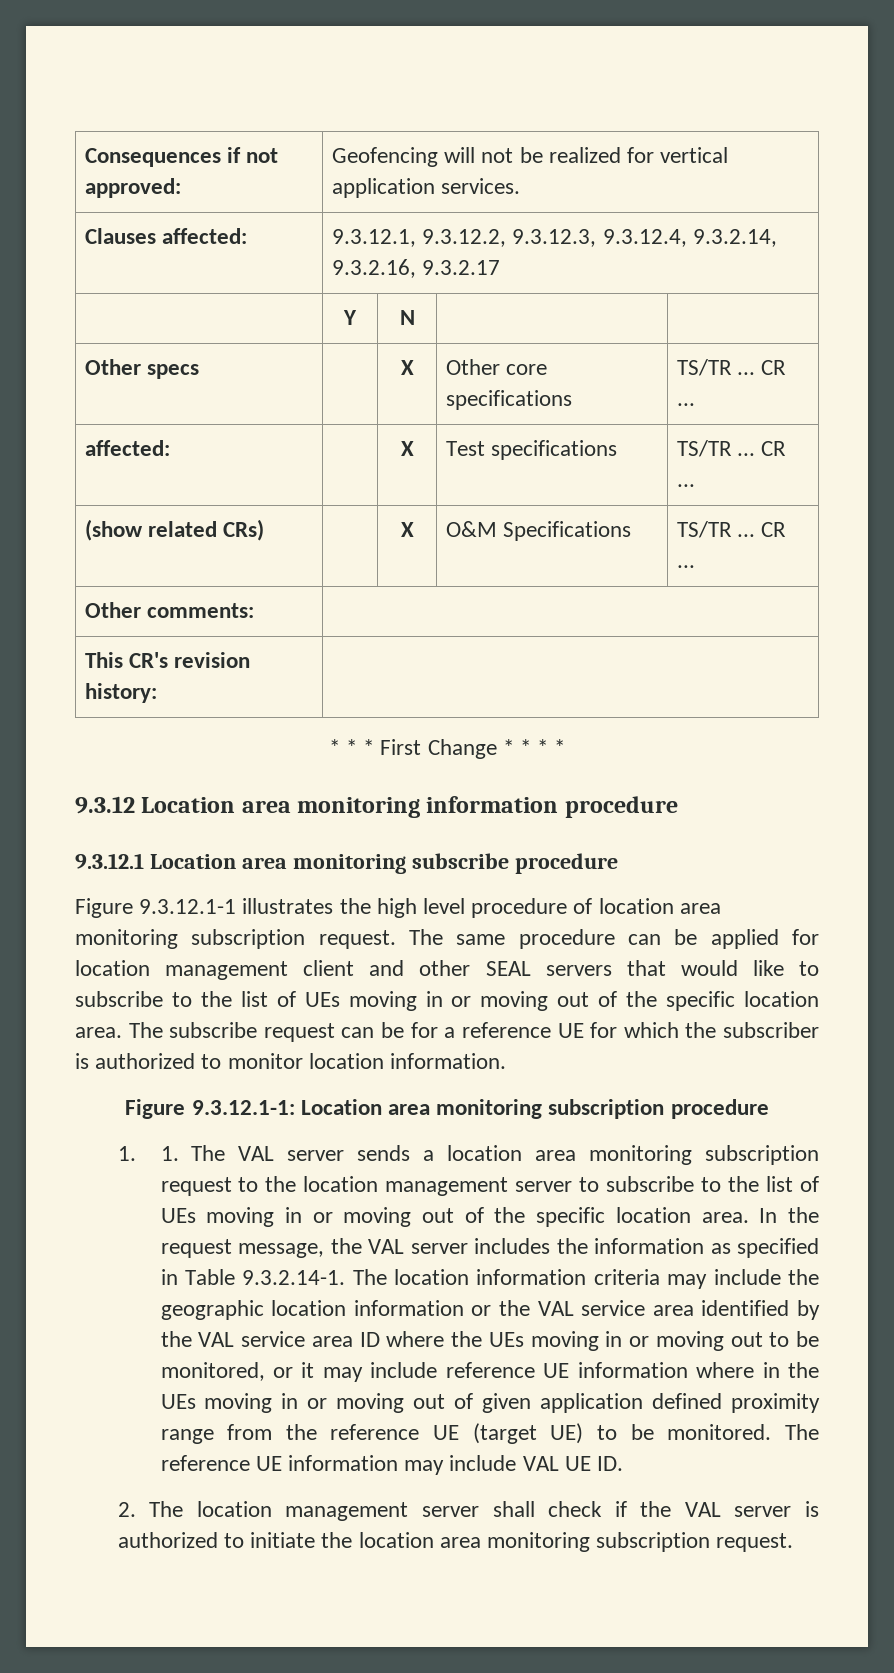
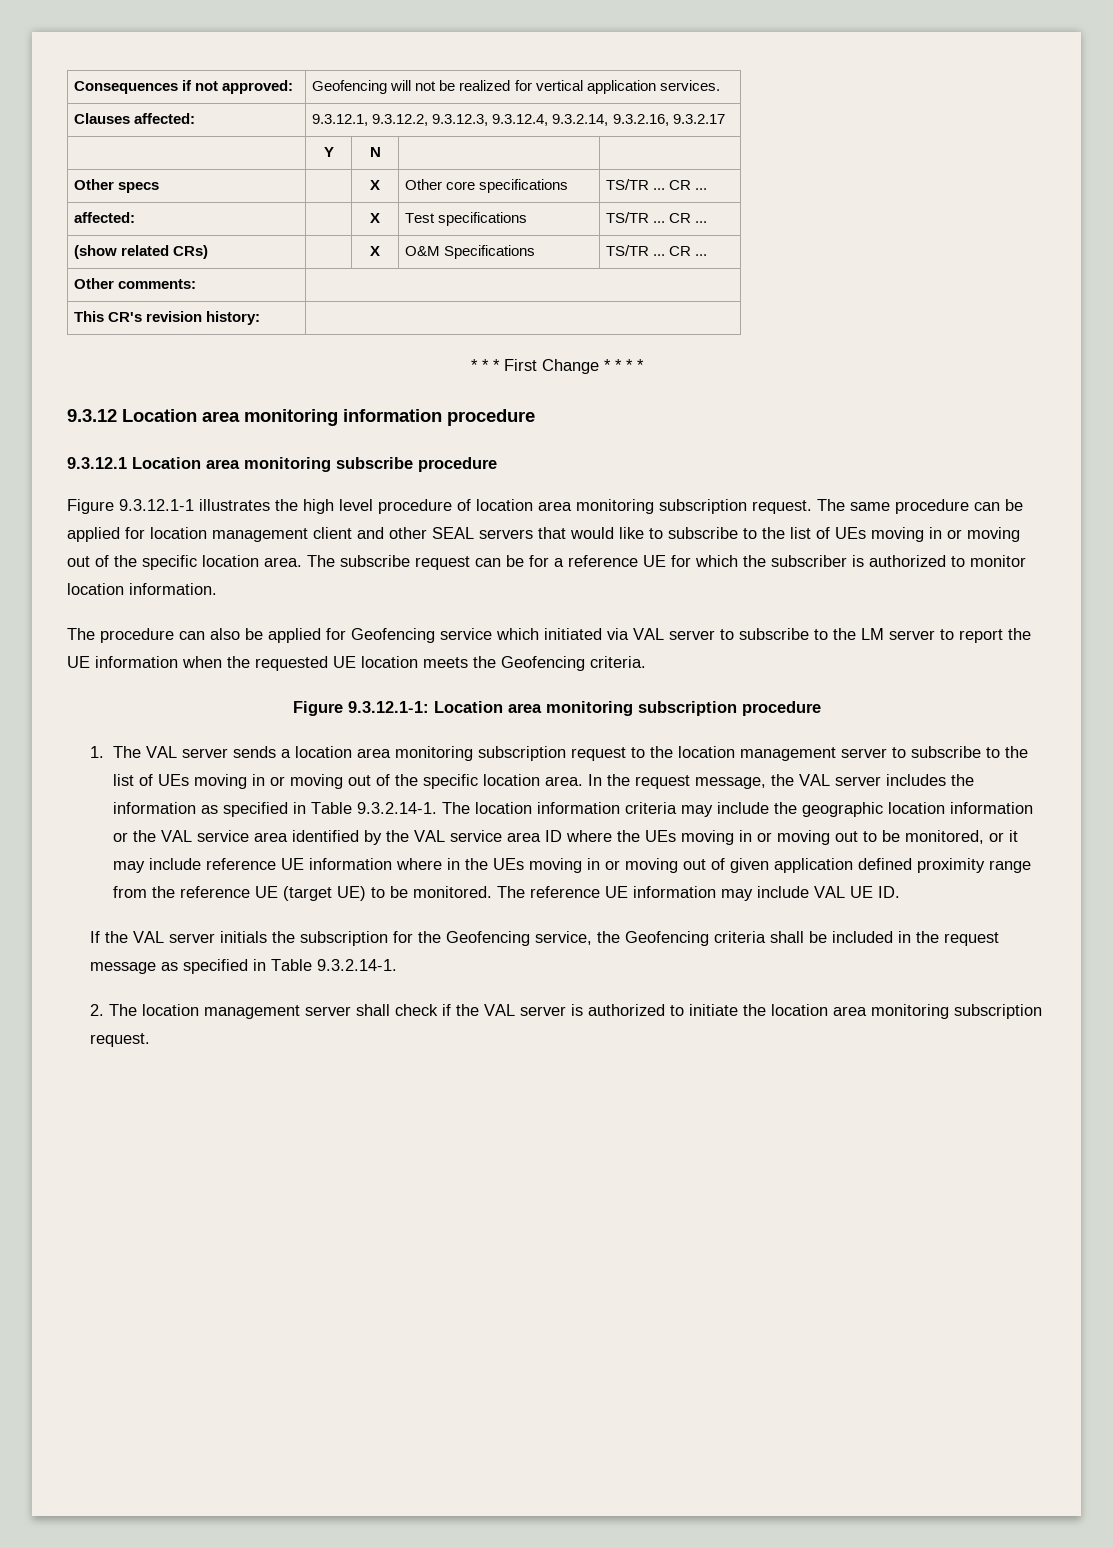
(507, 1061) none -> [67,628,1031,643] [67,656,646,671] // The procedure can also be applied for Geofencing service which initiated via VAL server to subscribe to the LM server to report the UE information when the requested UE location meets the Geofencing criteria.
[160,1146,179,1161] 1. -> (104, 752) none
(623, 1463) none -> [89,931,999,946] [89,959,397,974] // If the VAL server initials the subscription for the Geofencing service, the Geofencing criteria shall be included in the request message as specified in Table 9.3.2.14-1.

